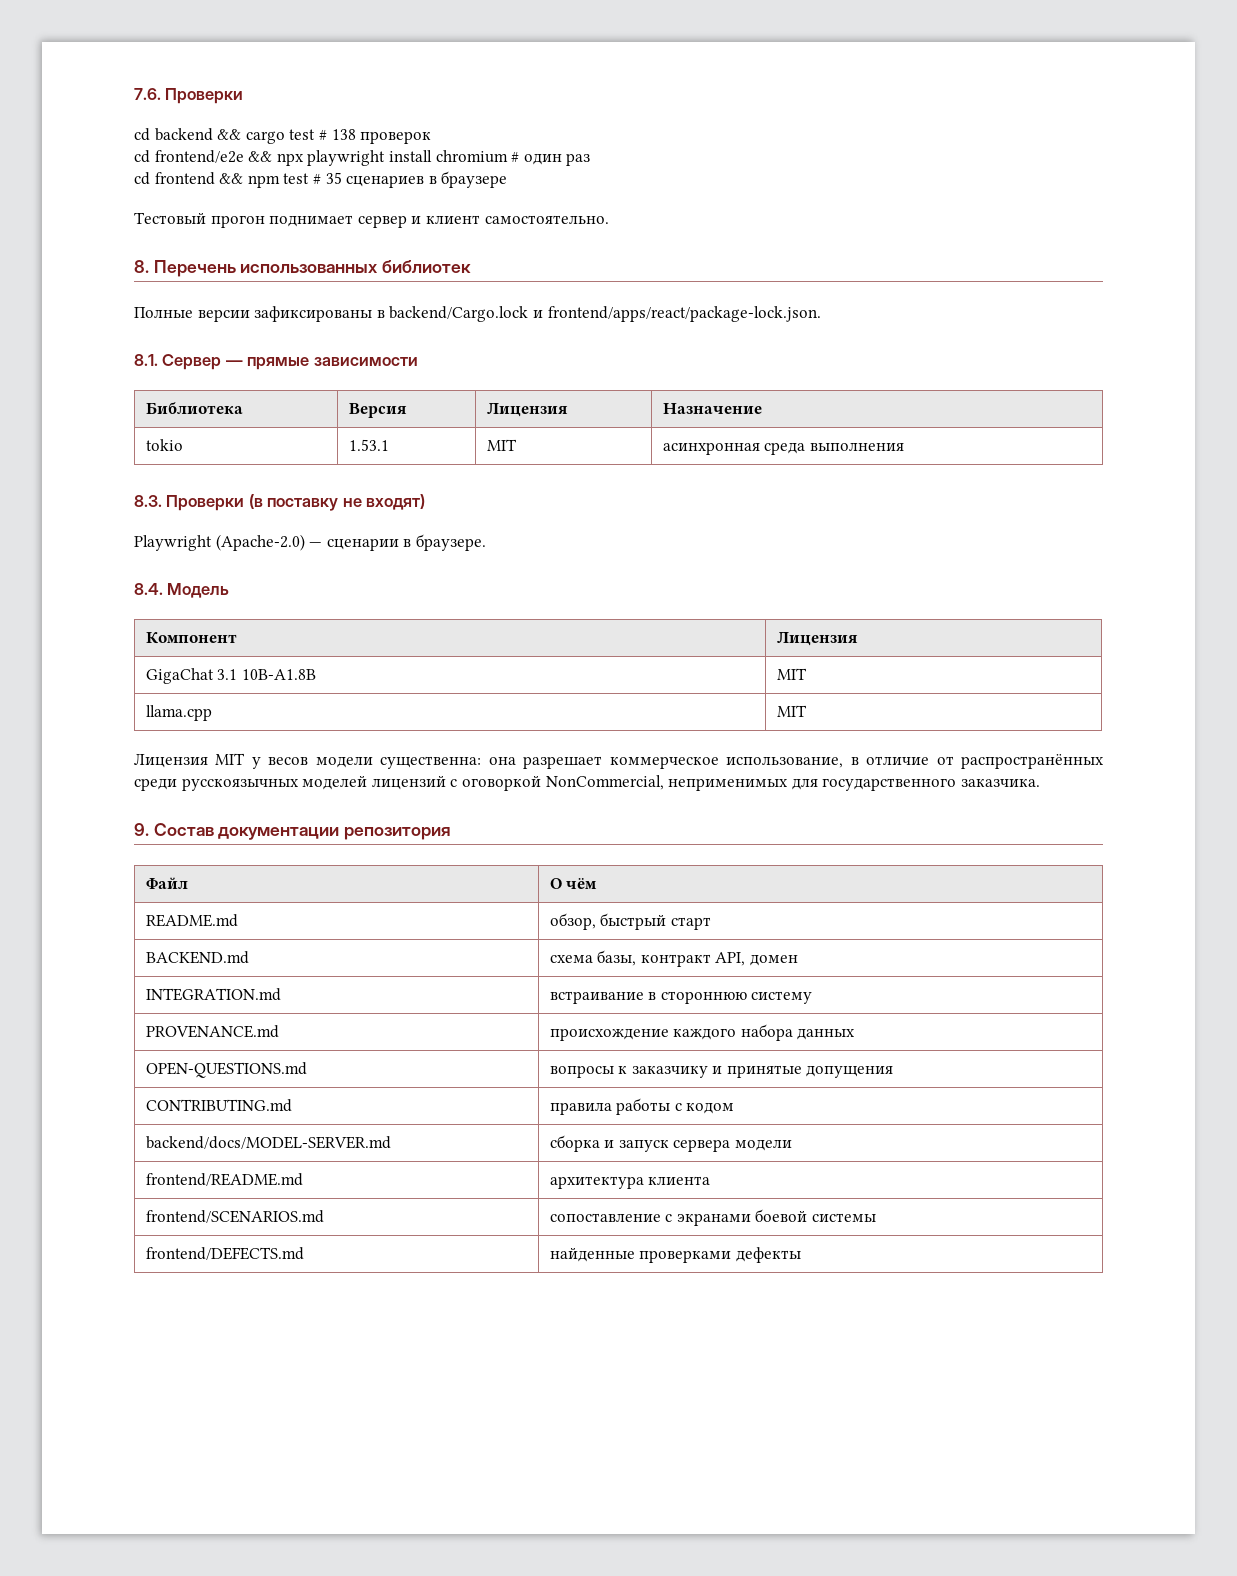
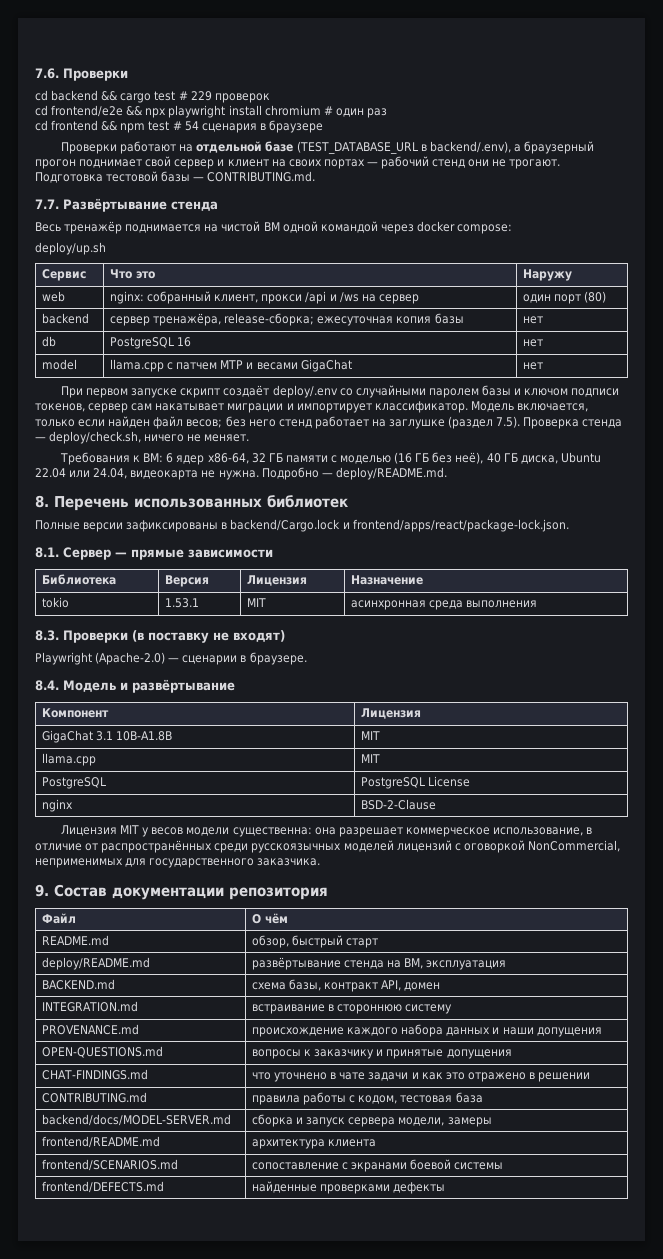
[331,129,356,140] 138 -> [190,91,212,101] 229
[325,172,425,188] 35 сценариев -> [184,121,257,133] 54 сценария
[134,212,206,224] Тестовый -> [61,141,594,154] Проверки работают на отдельной базе (TEST_DATABASE_URL в backend/.env), а браузерный
(354, 221) none -> [145,156,172,167] свой
[484,215,609,224] самостоятельно. -> [271,156,561,169] [35,171,316,183] [35,198,218,212] [35,221,513,234] [35,242,106,255] [41,269,86,281] [109,269,155,279] [522,269,572,281] [41,291,65,302] [109,291,419,304] [522,291,607,304] [41,313,89,324] [109,313,464,326] [522,316,543,324] [41,336,56,347] [109,337,192,349] [522,339,543,347] [41,359,77,370] [109,359,352,372] [522,362,543,370] [61,385,620,398] [35,401,588,413] [35,416,623,429] [35,431,250,444] [60,452,601,465] [35,467,447,480] на своих портах — рабочий стенд они не трогают. Подготовка тестовой базы — CONTRIBUTING.md. // 7.7. Развёртывание стенда // Весь тренажёр поднимается на чистой ВМ одной командой через docker compose: // deploy/up.sh // Сервис | Что это | Наружу // web | nginx: собранный клиент, прокси /api и /ws на сервер | один порт (80) // backend | сервер тренажёра, release-сборка; ежесуточная копия базы | нет // db | PostgreSQL 16 | нет // model | llama.cpp с патчем MTP и весами GigaChat | нет // При первом запуске скрипт создаёт deploy/.env со случайными паролем базы и ключом подписи токенов, сервер сам накатывает миграции и импортирует классификатор. Модель включается, только если найден файл весов; без него стенд работает на заглушке (раздел 7.5). Проверка стенда — deploy/check.sh, ничего не меняет. // Требования к ВМ: 6 ядер x86-64, 32 ГБ памяти с моделью (16 ГБ без неё), 40 ГБ диска, Ubuntu 22.04 или 24.04, видеокарта не нужна. Подробно — deploy/README.md.
(230, 590) none -> [120,679,235,693] и развёртывание
(807, 711) none -> [41,777,106,789] [360,776,471,789] [41,799,73,812] [360,799,436,810] // PostgreSQL | PostgreSQL License // nginx | BSD-2-Clause
(711, 923) none -> [41,957,150,970] [251,957,507,970] // deploy/README.md | развёртывание стенда на ВМ, эксплуатация
(856, 1034) none -> [492,1027,602,1037] и наши допущения
(894, 1071) none -> [41,1069,148,1080] [251,1072,591,1082] // CHAT-FINDINGS.md | что уточнено в чате задачи и как это отражено в решении
[686,1102,735,1114] кодом -> [358,1092,483,1104] кодом, тестовая база
[734,1139,792,1151] модели -> [398,1117,492,1127] модели, замеры

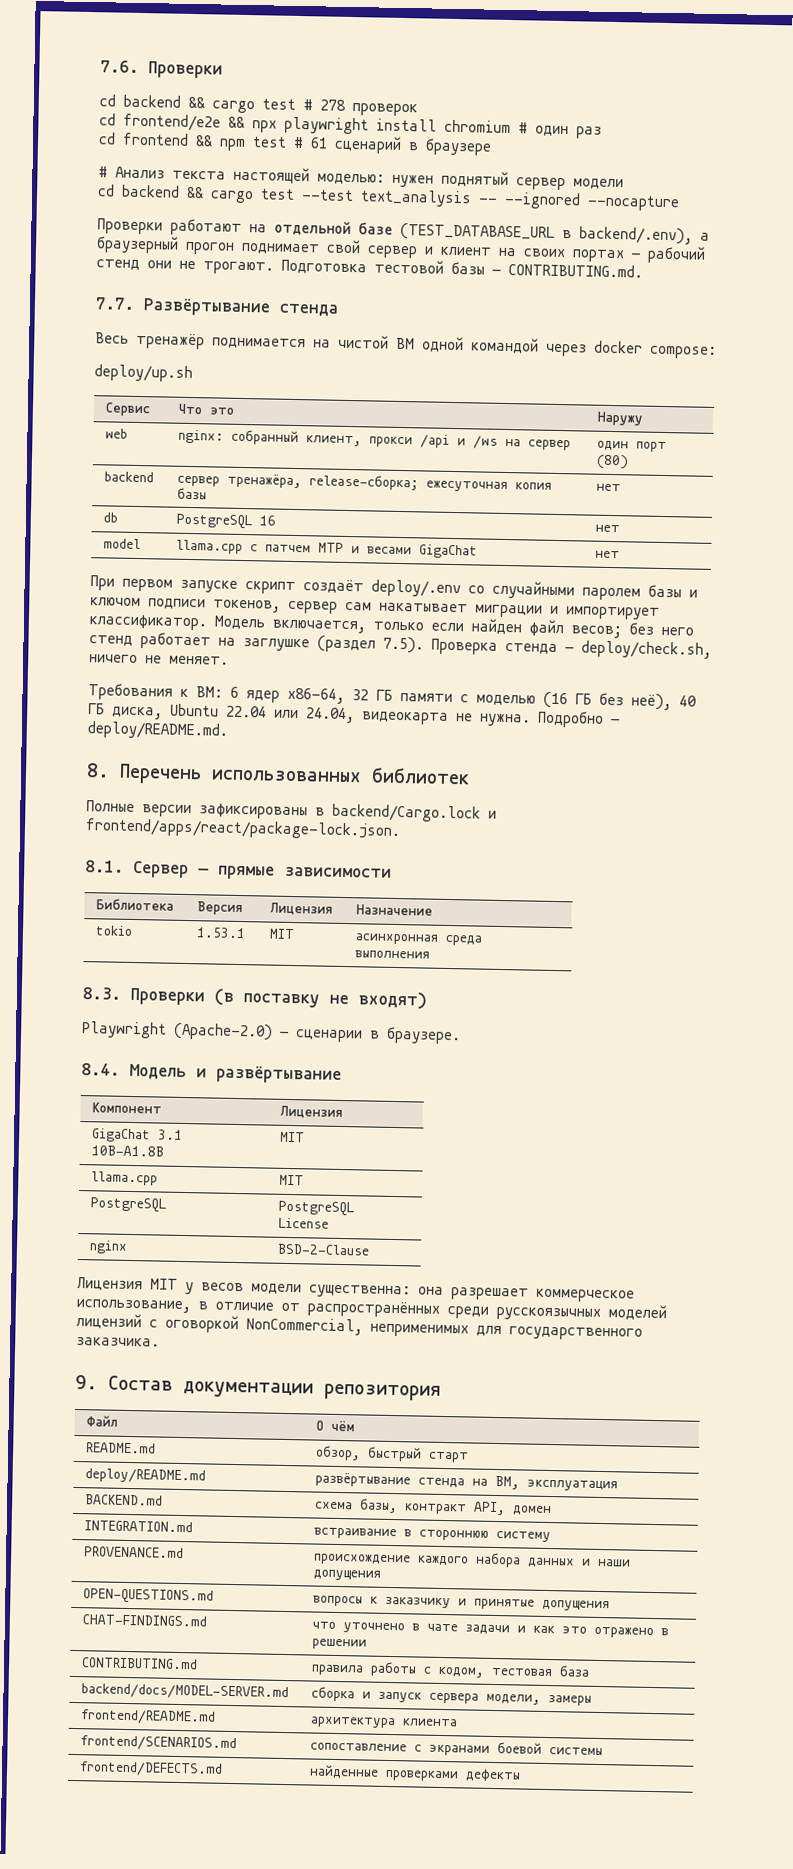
[190,91,212,101] 229 -> [320,99,346,111] 278
[184,121,257,133] 54 сценария -> [310,135,402,154] 61 сценарий
(323, 126) none -> [98,166,624,191] [97,184,680,212] // # Анализ текста настоящей моделью: нужен поднятый сервер модели // cd backend && cargo test --test text_analysis -- --ignored --nocapture

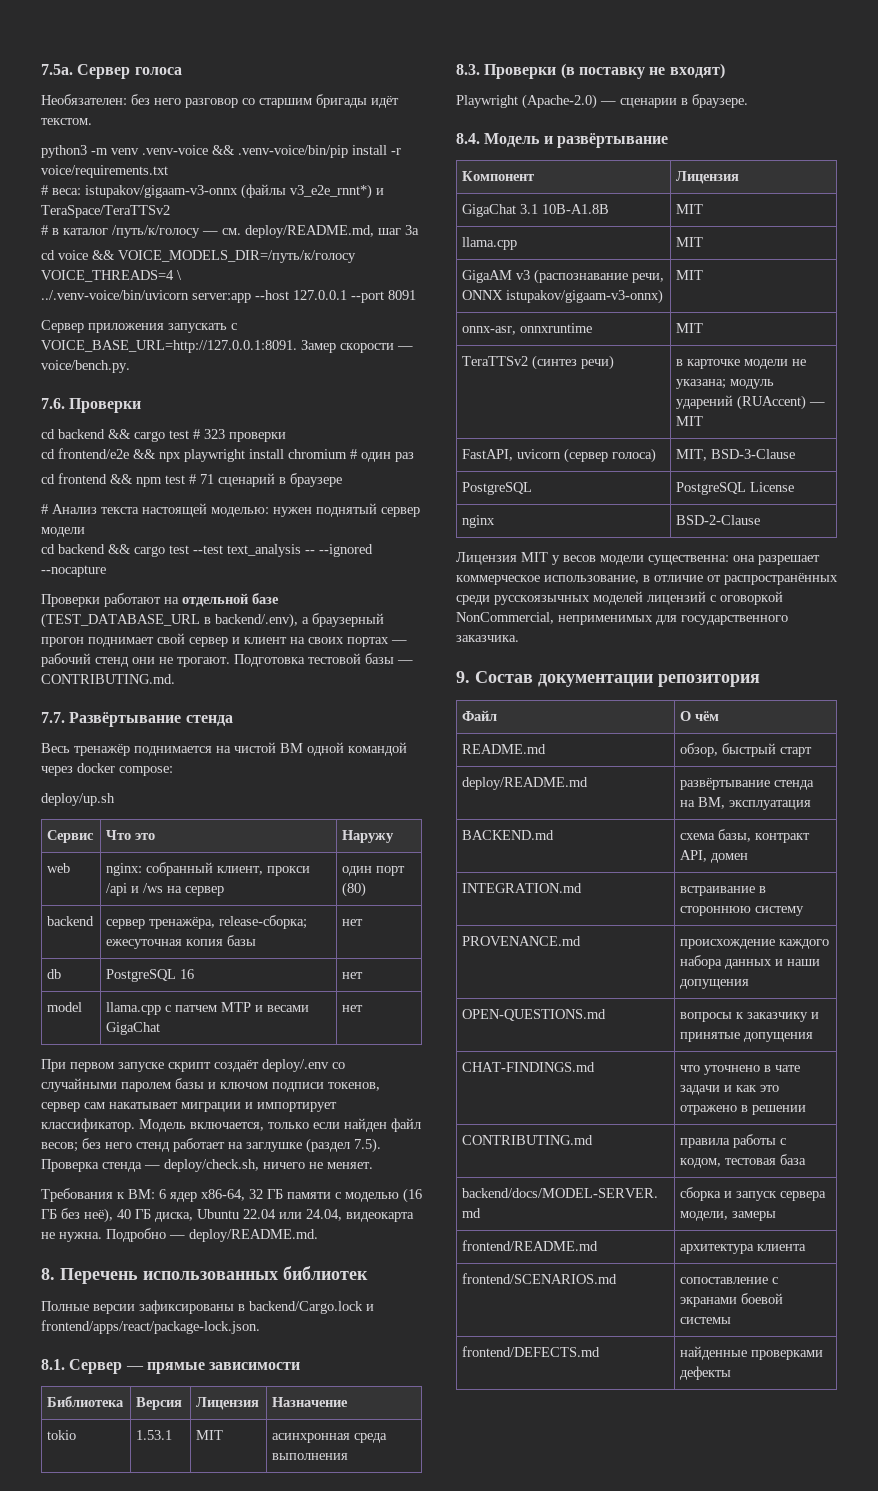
(100, 66) none -> [41,64,182,79] [41,94,399,108] [41,118,92,125] [41,145,401,158] [41,165,168,178] [41,184,384,199] [41,205,170,218] [41,225,419,238] [41,250,356,263] [41,270,182,282] [41,290,416,303] [41,320,237,333] [41,340,413,353] [41,360,130,373] 7.5а. Сервер голоса // Необязателен: без него разговор со старшим бригады идёт текстом. // python3 -m venv .venv-voice && .venv-voice/bin/pip install -r voice/requirements.txt // # веса: istupakov/gigaam-v3-onnx (файлы v3_e2e_rnnt*) и TeraSpace/TeraTTSv2 // # в каталог /путь/к/голосу — см. deploy/README.md, шаг 3а // cd voice && VOICE_MODELS_DIR=/путь/к/голосу VOICE_THREADS=4 \ // ../.venv-voice/bin/uvicorn server:app --host 127.0.0.1 --port 8091 // Сервер приложения запускать с VOICE_BASE_URL=http://127.0.0.1:8091. Замер скорости — voice/bench.py. //
[320,99,418,117] 278 проверок -> [204,429,286,442] 323 проверки
[310,137,328,149] 61 -> [200,474,214,484] 71
(304, 1180) none -> [462,269,665,284] [462,289,664,304] [676,270,704,280] [462,323,593,335] [676,323,704,333] [462,355,615,370] [676,359,807,369] [676,379,775,389] [676,395,826,410] [676,416,704,426] [462,448,657,463] [676,449,796,461] // GigaAM v3 (распознавание речи, ONNX istupakov/gigaam-v3-onnx) | MIT // onnx-asr, onnxruntime | MIT // TeraTTSv2 (синтез речи) | в карточке модели не указана; модуль ударений (RUAccent) — MIT // FastAPI, uvicorn (сервер голоса) | MIT, BSD-3-Clause

